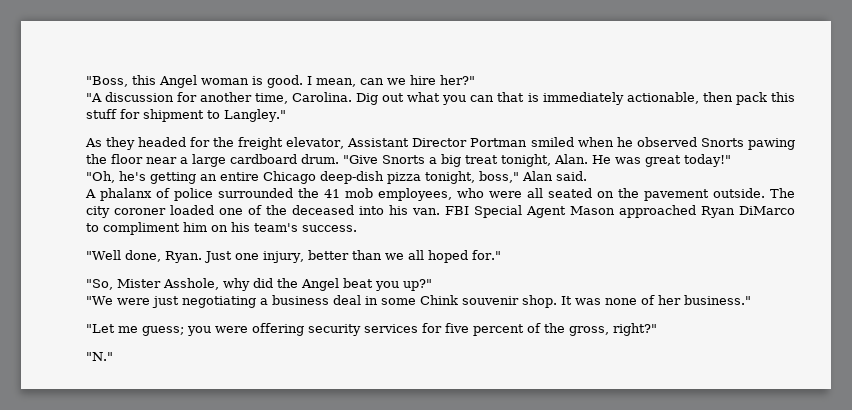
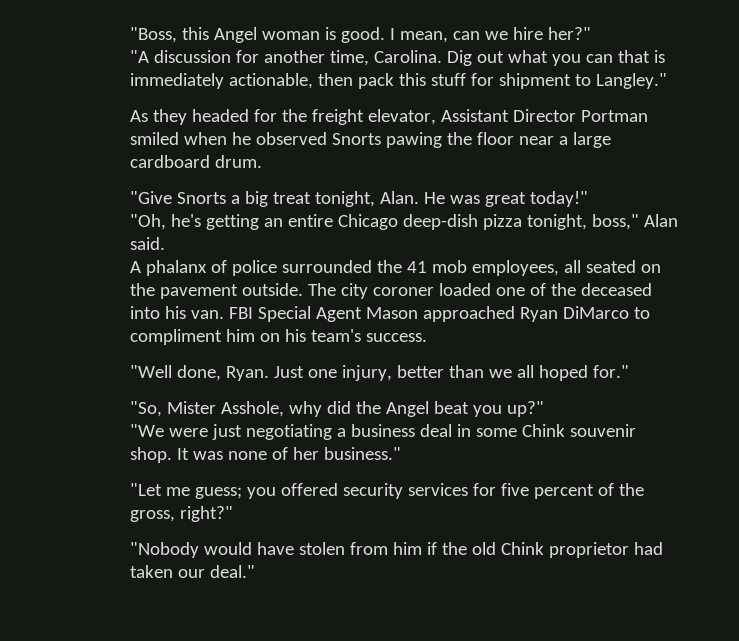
(339, 159) none -> (263, 161) //
[456,188,522,198] who were -> (560, 268) none
[214,323,304,336] were offering -> [281,483,339,496] offered
[85,352,113,361] "N." -> [130,542,664,558] [130,565,256,578] "Nobody would have stolen from him if the old Chink proprietor had taken our deal."

